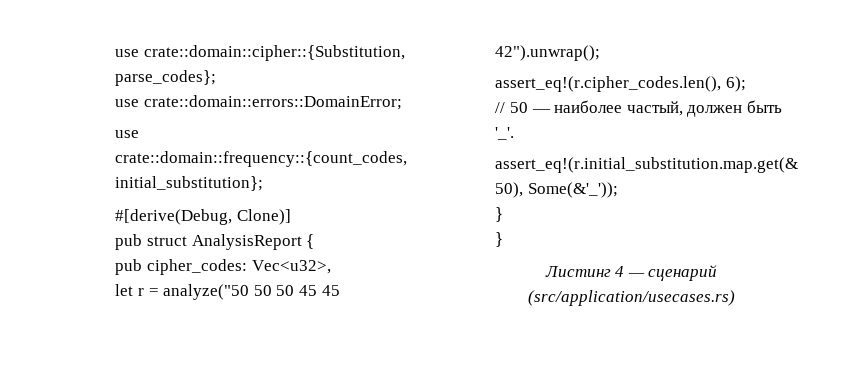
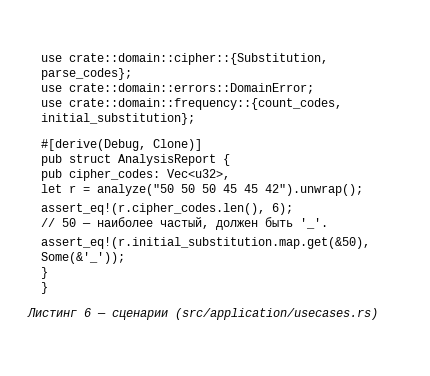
[615,265,718,281] 4 — сценарий -> [83,308,168,320] 6 — сценарии

